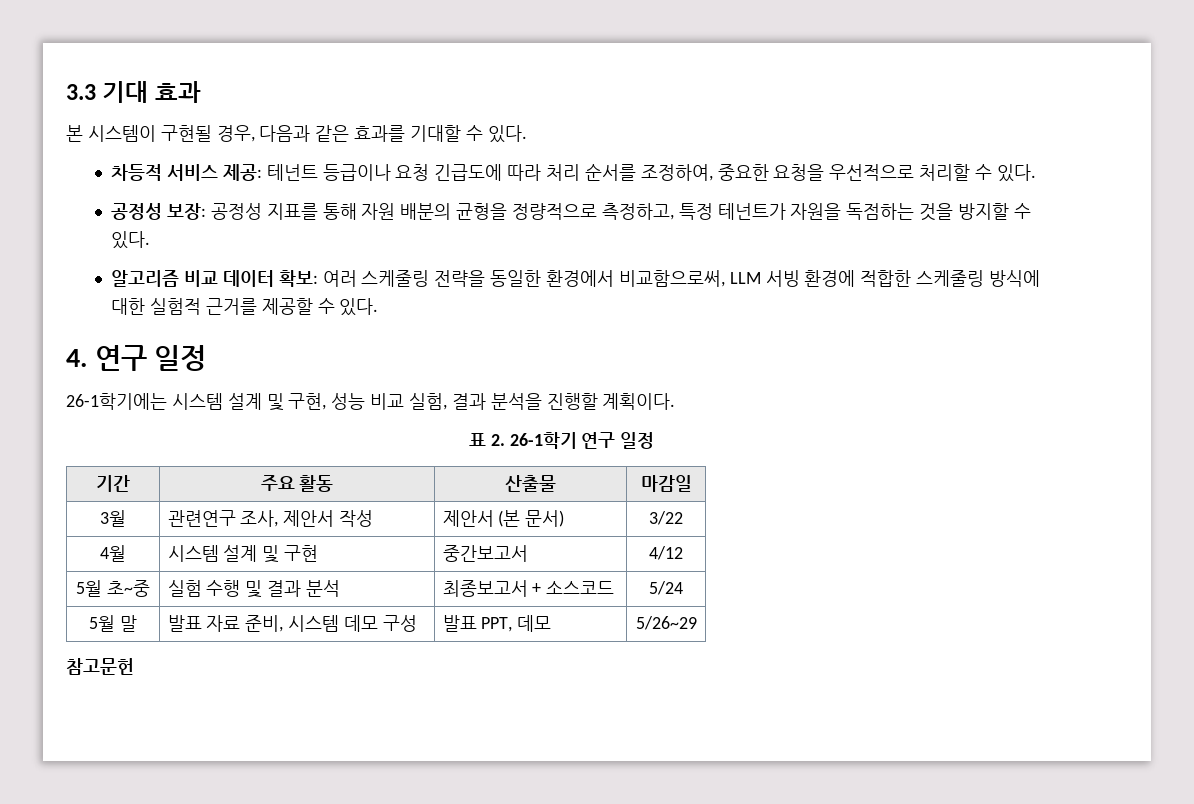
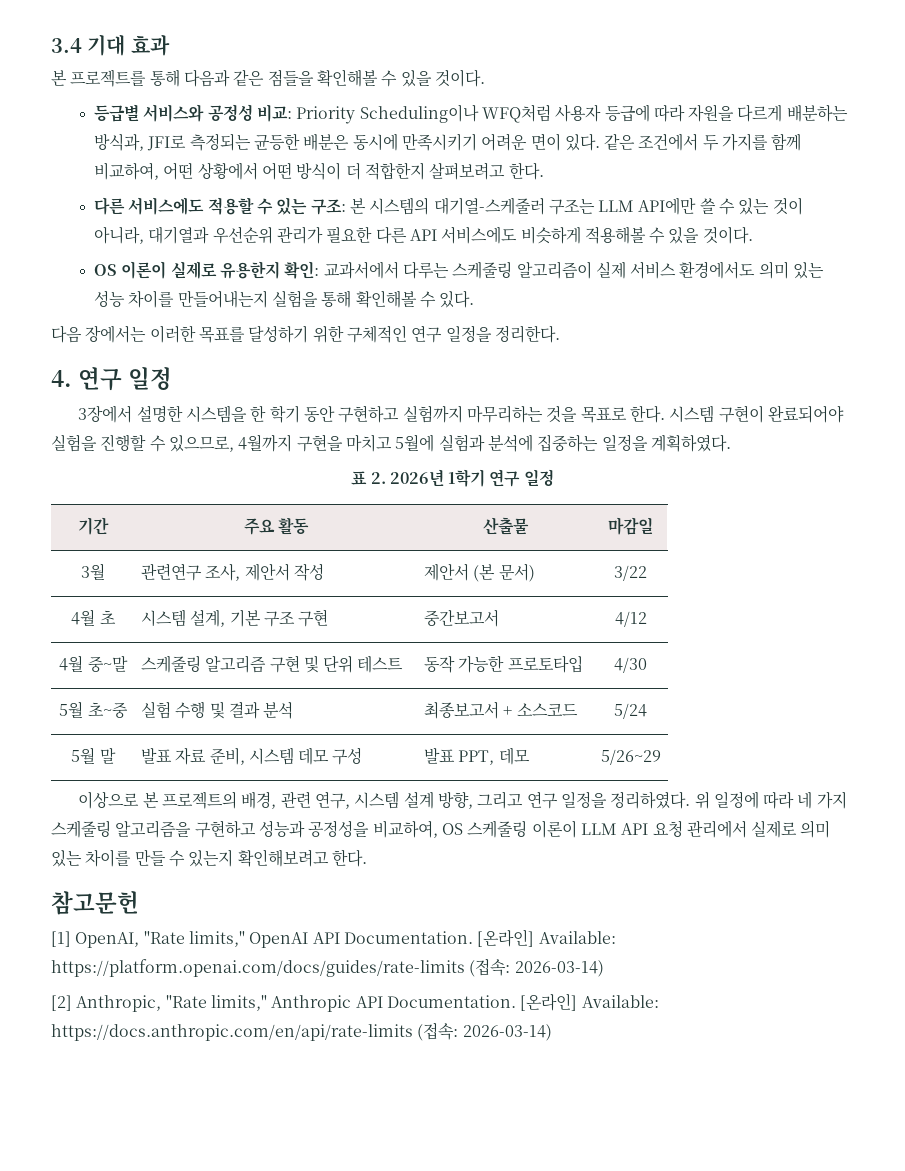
[66,84,96,100] 3.3 -> [51,38,82,53] 3.4
[87,125,527,143] [111,163,1036,182] [111,203,1031,221] [111,231,151,249] [111,270,1041,287] [111,298,379,316] [66,345,207,371] [66,393,676,411] 시스템이 구현될 경우, 다음과 같은 효과를 기대할 수 있다. // 차등적 서비스 제공: 테넌트 등급이나 요청 긴급도에 따라 처리 순서를 조정하여, 중요한 요청을 우선적으로 처리할 수 있다. // 공정성 보장: 공정성 지표를 통해 자원 배분의 균형을 정량적으로 측정하고, 특정 테넌트가 자원을 독점하는 것을 방지할 수 있다. // 알고리즘 비교 데이터 확보: 여러 스케줄링 전략을 동일한 환경에서 비교함으로써, LLM 서빙 환경에 적합한 스케줄링 방식에 대한 실험적 근거를 제공할 수 있다. // 4. 연구 일정 // 26-1학기에는 시스템 설계 및 구현, 성능 비교 실험, 결과 분석을 진행할 계획이다. -> [70,69,485,87] [93,104,848,124] [93,133,802,151] [93,162,544,180] [93,197,803,215] [93,226,753,244] [93,261,825,279] [93,290,475,308] [51,325,560,343] [51,367,173,391] [78,405,844,423] [51,434,731,452] 프로젝트를 통해 다음과 같은 점들을 확인해볼 수 있을 것이다. // 등급별 서비스와 공정성 비교: Priority Scheduling이나 WFQ처럼 사용자 등급에 따라 자원을 다르게 배분하는 방식과, JFI로 측정되는 균등한 배분은 동시에 만족시키기 어려운 면이 있다. 같은 조건에서 두 가지를 함께 비교하여, 어떤 상황에서 어떤 방식이 더 적합한지 살펴보려고 한다. // 다른 서비스에도 적용할 수 있는 구조: 본 시스템의 대기열-스케줄러 구조는 LLM API에만 쓸 수 있는 것이 아니라, 대기열과 우선순위 관리가 필요한 다른 API 서비스에도 비슷하게 적용해볼 수 있을 것이다. // OS 이론이 실제로 유용한지 확인: 교과서에서 다루는 스케줄링 알고리즘이 실제 서비스 환경에서도 의미 있는 성능 차이를 만들어내는지 실험을 통해 확인해볼 수 있다. // 다음 장에서는 이러한 목표를 달성하기 위한 구체적인 연구 일정을 정리한다. // 4. 연구 일정 // 3장에서 설명한 시스템을 한 학기 동안 구현하고 실험까지 마무리하는 것을 목표로 한다. 시스템 구현이 완료되어야 실험을 진행할 수 있으므로, 4월까지 구현을 마치고 5월에 실험과 분석에 집중하는 일정을 계획하였다.
[509,432,577,449] 26-1학기 -> [389,469,486,487] 2026년 1학기
[167,545,280,563] | 시스템 설계 및 -> [99,610,116,625] [140,609,295,627] 초 | 시스템 설계, 기본 구조
(683, 553) none -> [59,655,128,672] [140,655,404,673] [423,655,583,673] [614,657,647,673] // 4월 중~말 | 스케줄링 알고리즘 구현 및 단위 테스트 | 동작 가능한 프로토타입 | 4/30
[66,658,134,675] 참고문헌 -> [78,791,847,809] [51,820,831,838] [51,849,367,867] [51,891,139,915] [51,929,616,948] [51,958,604,977] [51,993,659,1012] [51,1022,552,1041] 이상으로 본 프로젝트의 배경, 관련 연구, 시스템 설계 방향, 그리고 연구 일정을 정리하였다. 위 일정에 따라 네 가지 스케줄링 알고리즘을 구현하고 성능과 공정성을 비교하여, OS 스케줄링 이론이 LLM API 요청 관리에서 실제로 의미 있는 차이를 만들 수 있는지 확인해보려고 한다. // 참고문헌 // [1] OpenAI, "Rate limits," OpenAI API Documentation. [온라인] Available: https://platform.openai.com/docs/guides/rate-limits (접속: 2026-03-14) // [2] Anthropic, "Rate limits," Anthropic API Documentation. [온라인] Available: https://docs.anthropic.com/en/api/rate-limits (접속: 2026-03-14)

